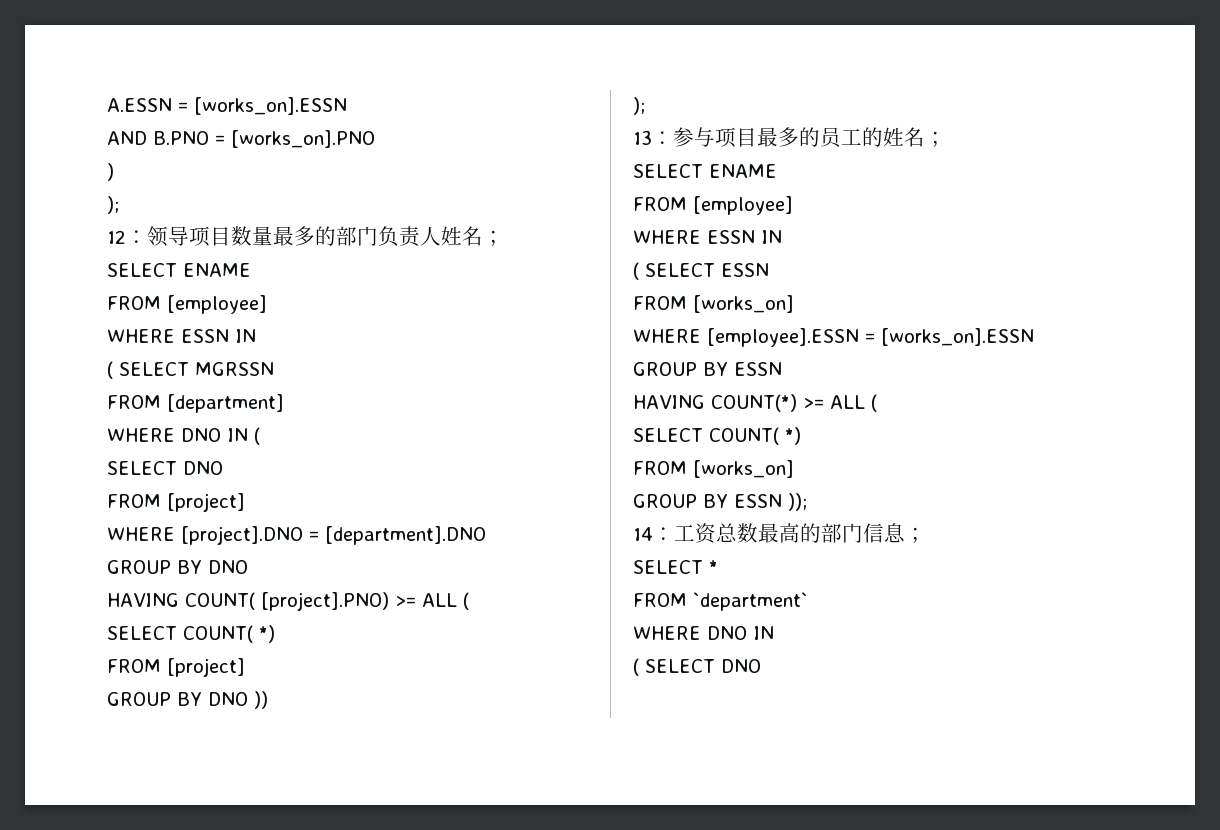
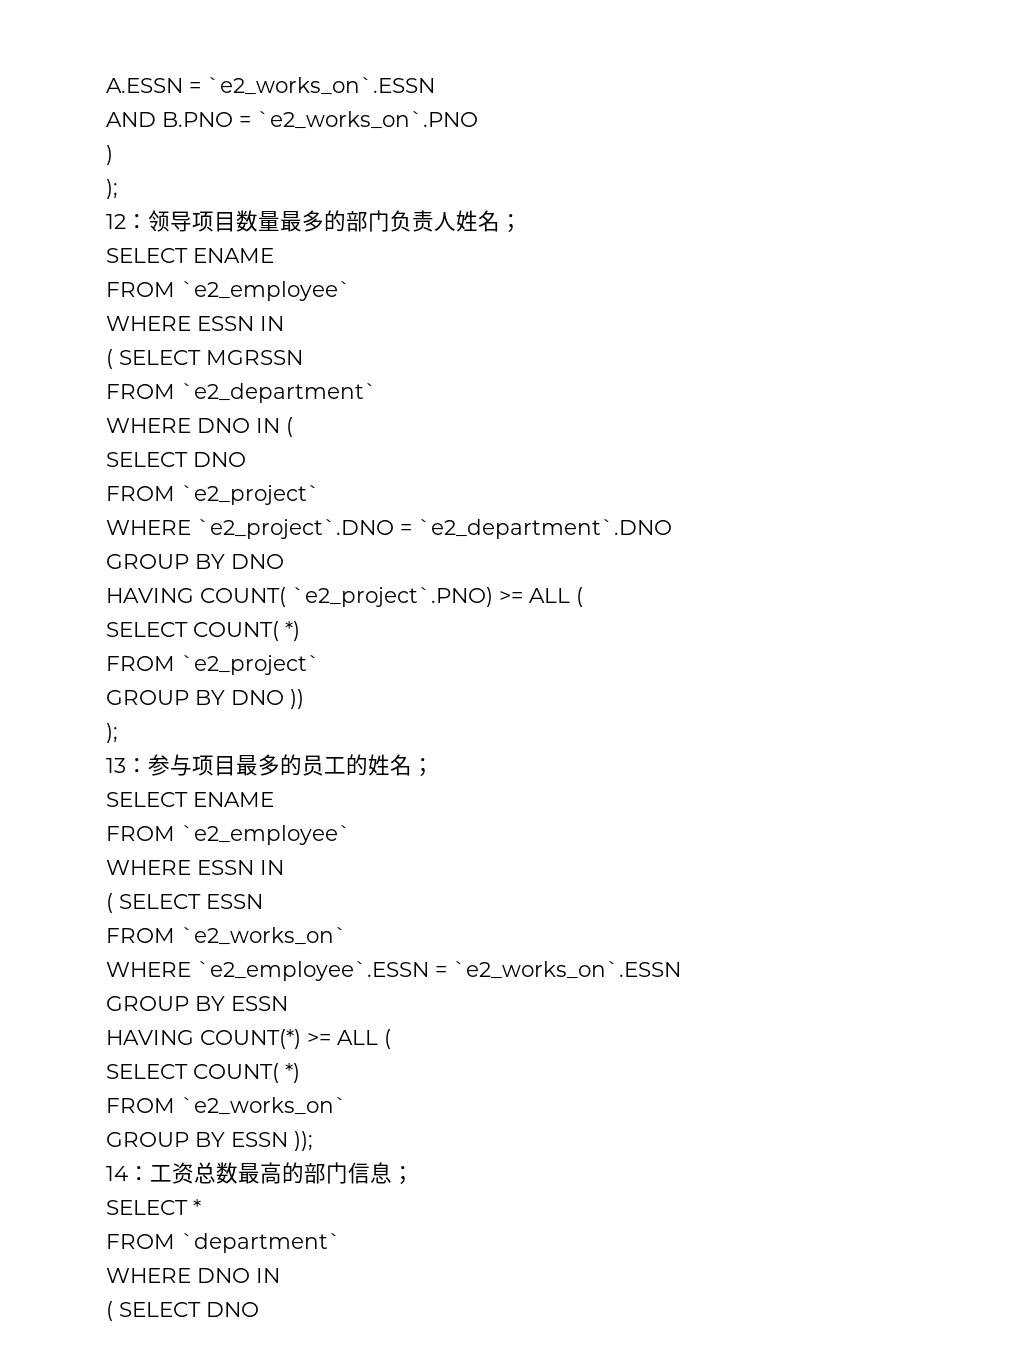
[194,97,347,115] [works_on].ESSN -> [207,77,435,95] `e2_works_on`.ESSN
[231,130,375,148] [works_on].PNO -> [257,111,478,129] `e2_works_on`.PNO
[167,295,267,314] [employee] -> [181,281,351,301] `e2_employee`
[167,394,284,413] [department] -> [181,383,377,403] `e2_department`
[167,493,245,512] [107,526,486,545] [project] // WHERE [project].DNO = [department].DNO -> [181,485,320,505] [106,519,672,539] `e2_project` // WHERE `e2_project`.DNO = `e2_department`.DNO
[260,592,469,611] [107,625,275,643] [107,658,245,677] [project].PNO) >= ALL ( // SELECT COUNT( *) // FROM [project] -> [292,587,583,607] [106,621,300,641] [106,655,320,675] `e2_project`.PNO) >= ALL ( // SELECT COUNT( *) // FROM `e2_project`
[693,196,793,215] [employee] -> [181,825,351,845] `e2_employee`
[693,295,794,313] [633,328,1034,347] [works_on] // WHERE [employee].ESSN = [works_on].ESSN -> [181,927,347,945] [106,961,681,981] `e2_works_on` // WHERE `e2_employee`.ESSN = `e2_works_on`.ESSN
[693,460,794,478] [works_on] -> [181,1097,347,1115] `e2_works_on`

